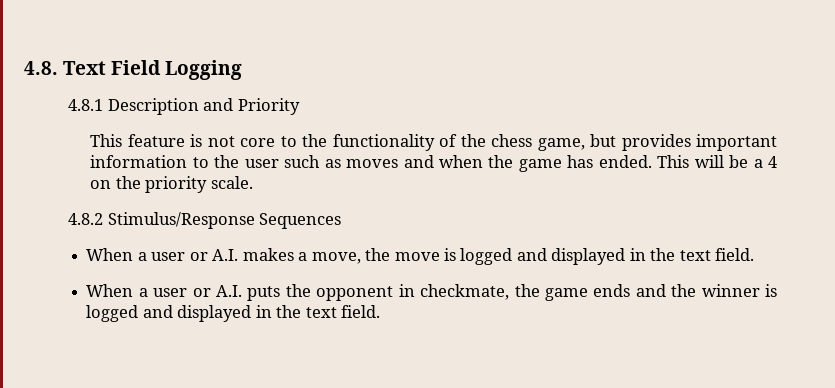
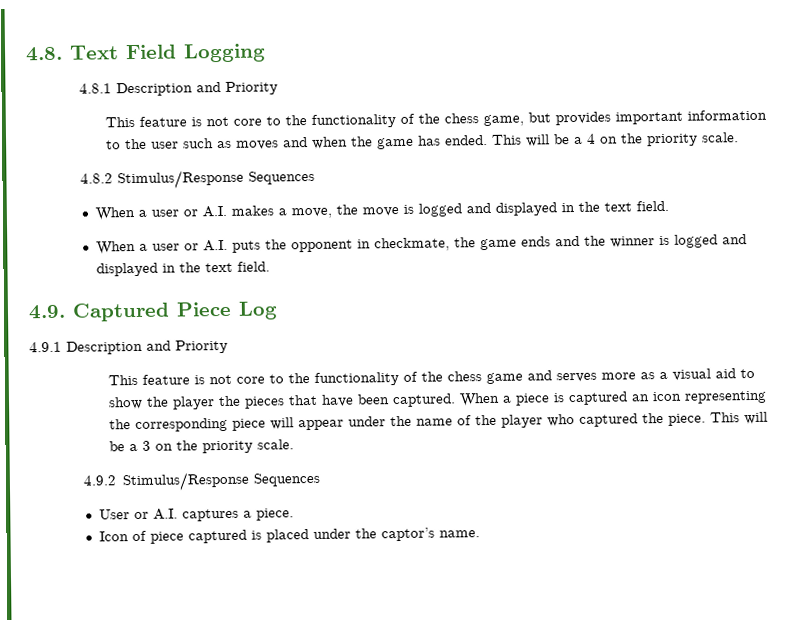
(381, 311) none -> [28,301,278,322] [29,339,228,355] [107,368,755,386] [107,390,767,410] [108,411,768,433] [108,439,294,454] [82,471,320,492] [99,508,295,522] [99,527,481,544] // 4.9. Captured Piece Log // 4.9.1 Description and Priority // This feature is not core to the functionality of the chess game and serves more as a visual aid to show the player the pieces that have been captured. When a piece is captured an icon representing the corresponding piece will appear under the name of the player who captured the piece. This will be a 3 on the priority scale. // 4.9.2 Stimulus/Response Sequences // User or A.I. captures a piece. // Icon of piece captured is placed under the captor’s name.

